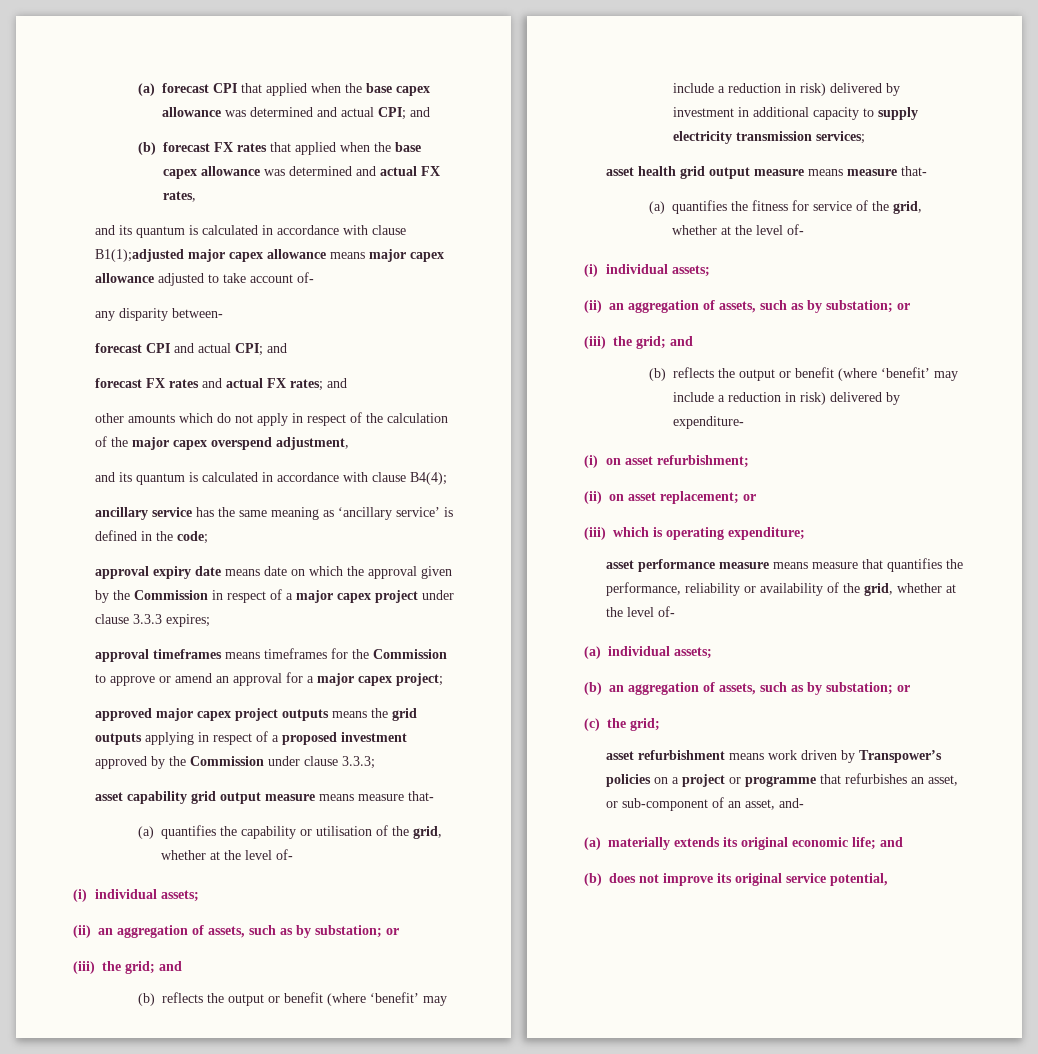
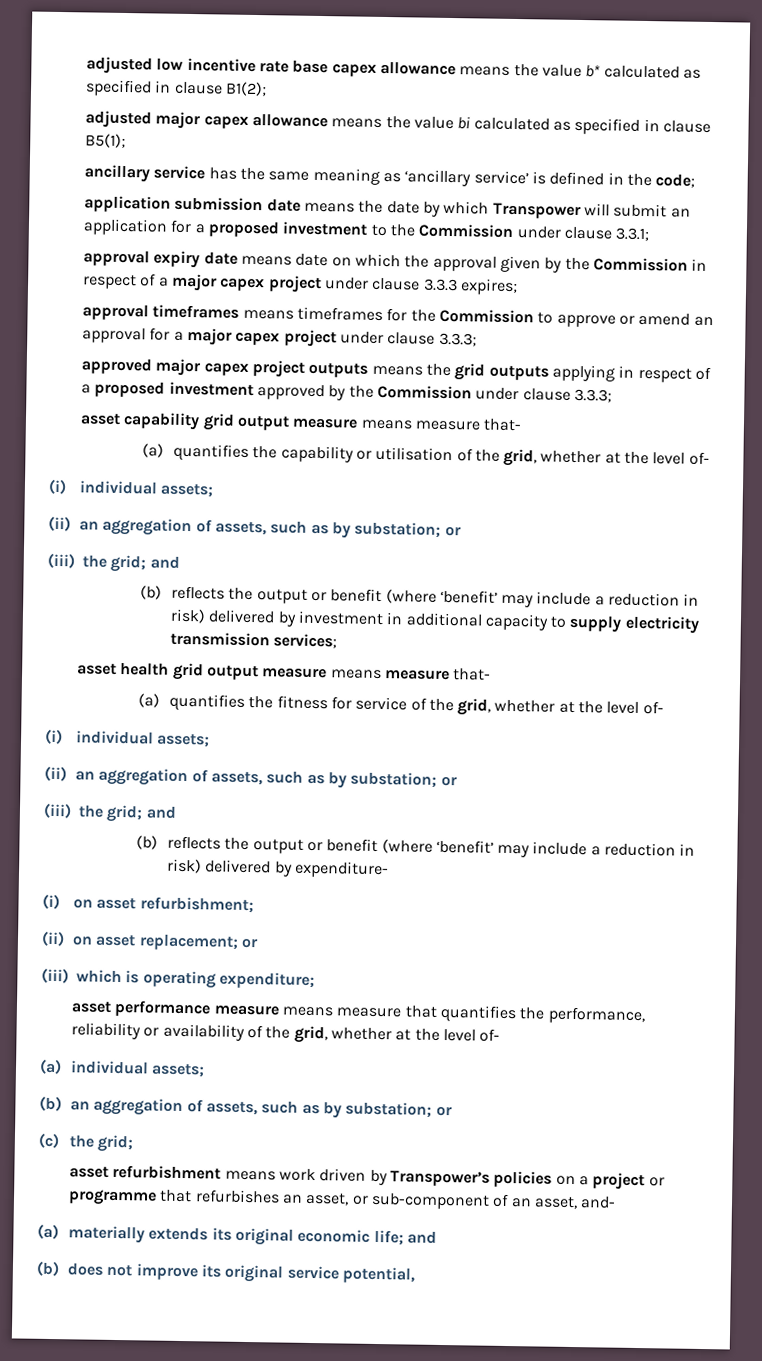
[138,83,431,96] [162,107,431,120] [138,142,422,155] [163,166,441,179] [163,191,197,202] [94,225,406,238] [94,249,444,262] [94,272,314,286] [94,308,223,321] [94,343,287,356] [94,378,347,391] [94,412,448,426] [94,436,349,450] [94,472,447,485] (a) forecast CPI that applied when the base capex allowance was determined and actual CPI; and // (b) forecast FX rates that applied when the base capex allowance was determined and actual FX rates, // and its quantum is calculated in accordance with clause B1(1);adjusted major capex allowance means major capex allowance adjusted to take account of- // any disparity between- // forecast CPI and actual CPI; and // forecast FX rates and actual FX rates; and // other amounts which do not apply in respect of the calculation of the major capex overspend adjustment, // and its quantum is calculated in accordance with clause B4(4); -> [85,56,701,79] [84,79,267,97] [84,110,711,135] [84,133,126,149] adjusted low incentive rate base capex allowance means the value b* calculated as specified in clause B1(2); // adjusted major capex allowance means the value bi calculated as specified in clause B5(1);
(208, 537) none -> [83,195,691,220] [82,218,650,242] // application submission date means the date by which Transpower will submit an application for a proposed investment to the Commission under clause 3.3.1;
[395,673,443,686] project; -> [283,329,477,348] project under clause 3.3.3;

